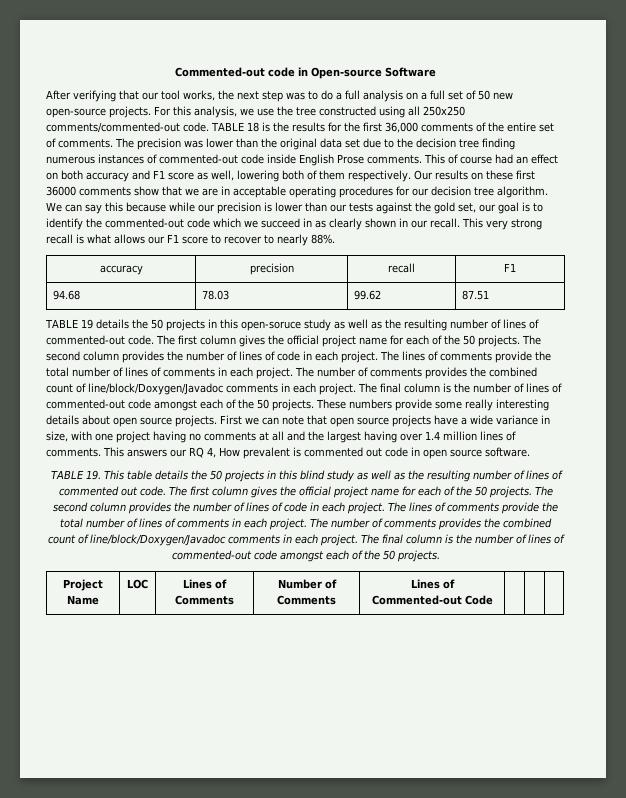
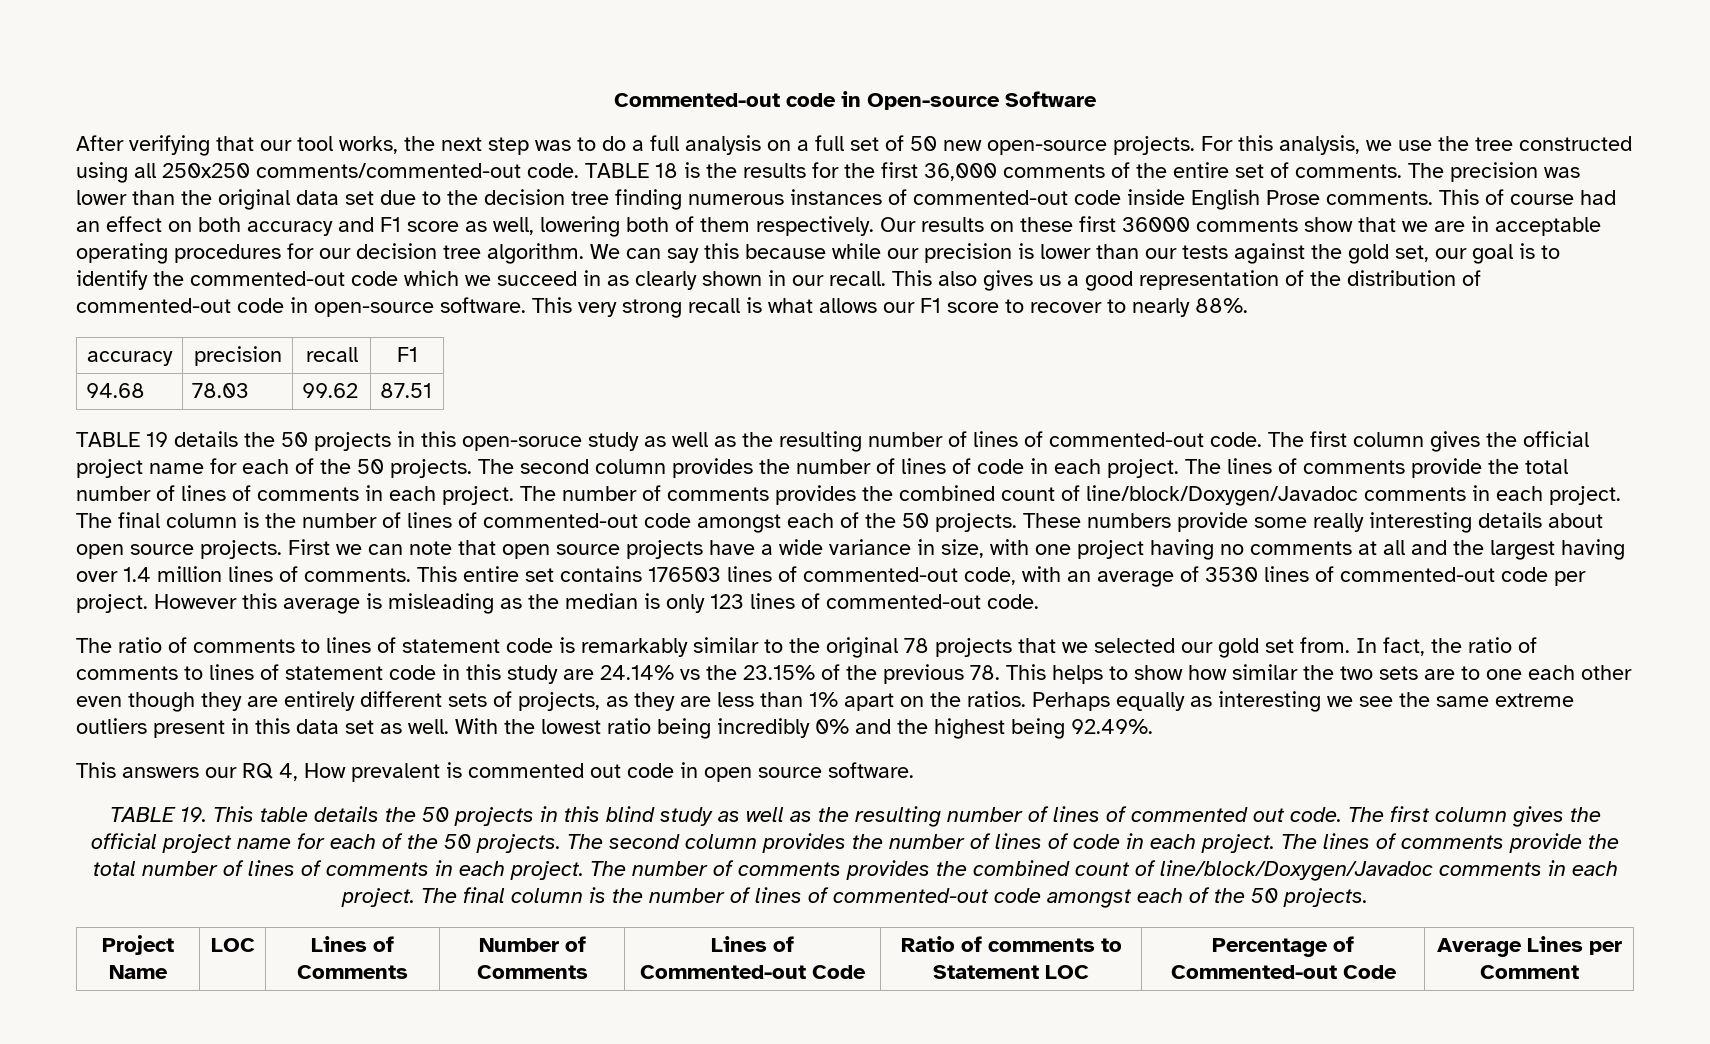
(483, 223) none -> [938,270,1481,291] [76,297,572,317] also gives us a good representation of the distribution of commented-out code in open-source software. This
(124, 452) none -> [463,566,1586,587] [76,593,1039,614] [76,637,1537,658] [76,664,1632,684] [76,691,1574,712] [76,718,1153,739] [76,762,116,778] entire set contains 176503 lines of commented-out code, with an average of 3530 lines of commented-out code per project. However this average is misleading as the median is only 123 lines of commented-out code. // The ratio of comments to lines of statement code is remarkably similar to the original 78 projects that we selected our gold set from. In fact, the ratio of comments to lines of statement code in this study are 24.14% vs the 23.15% of the previous 78. This helps to show how similar the two sets are to one each other even though they are entirely different sets of projects, as they are less than 1% apart on the ratios. Perhaps equally as interesting we see the same extreme outliers present in this data set as well. With the lowest ratio being incredibly 0% and the highest being 92.49%. // This
(493, 600) | | -> [900,936,1122,952] [933,965,1089,979] [1212,936,1354,957] [1170,965,1397,979] [1436,936,1622,957] [1479,965,1579,979] Ratio of comments to Statement LOC | Percentage of Commented-out Code | Average Lines per Comment

